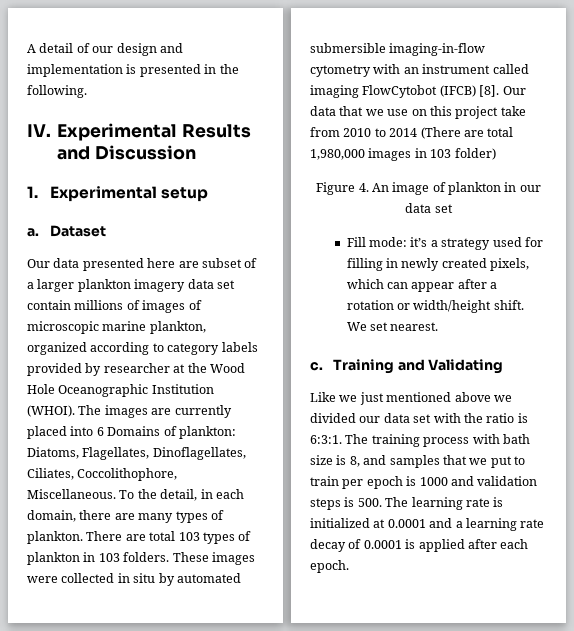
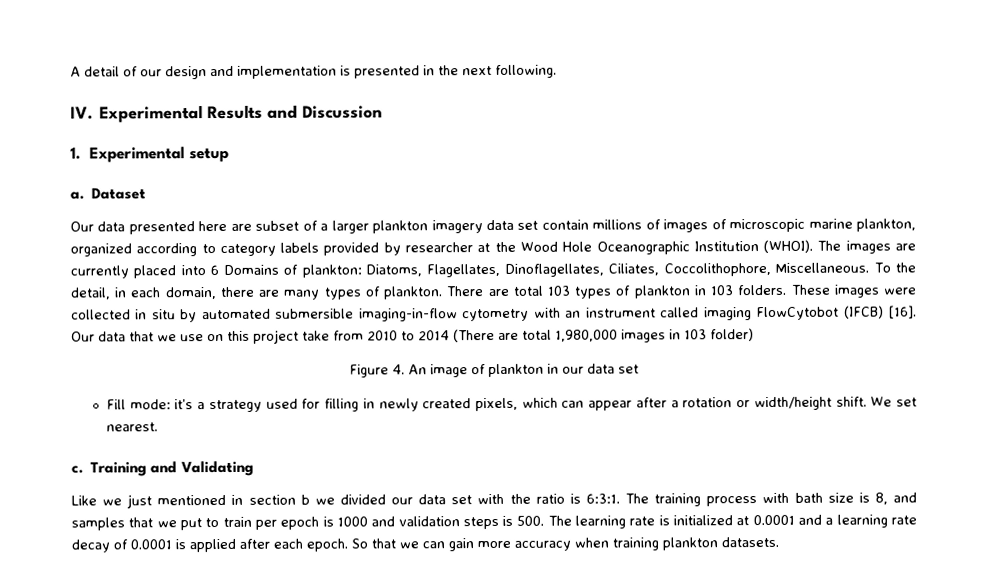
(239, 69) none -> [462,66,492,76] next
[479,85,500,97] [8]. -> [888,305,918,319] [16].
[454,392,491,402] above -> [231,494,310,505] in section b
(349, 566) none -> [351,536,779,552] So that we can gain more accuracy when training plankton datasets.

